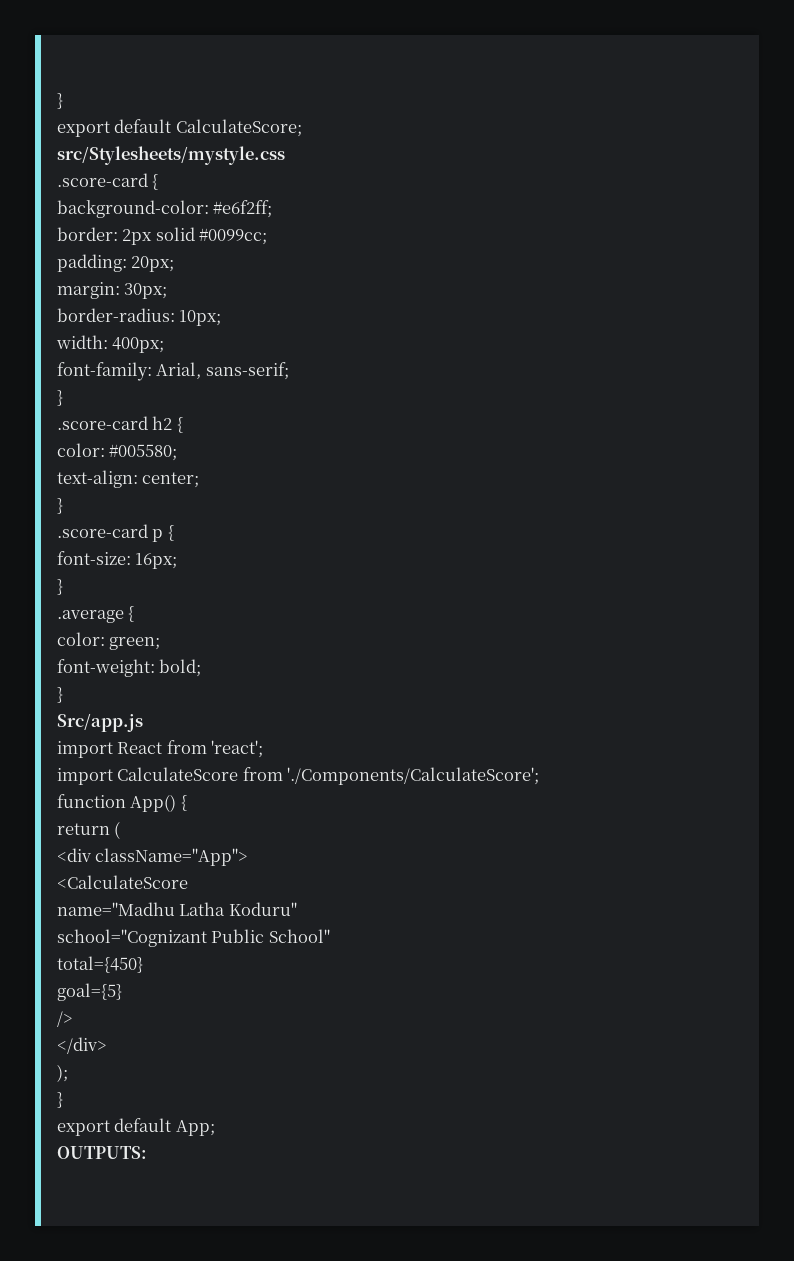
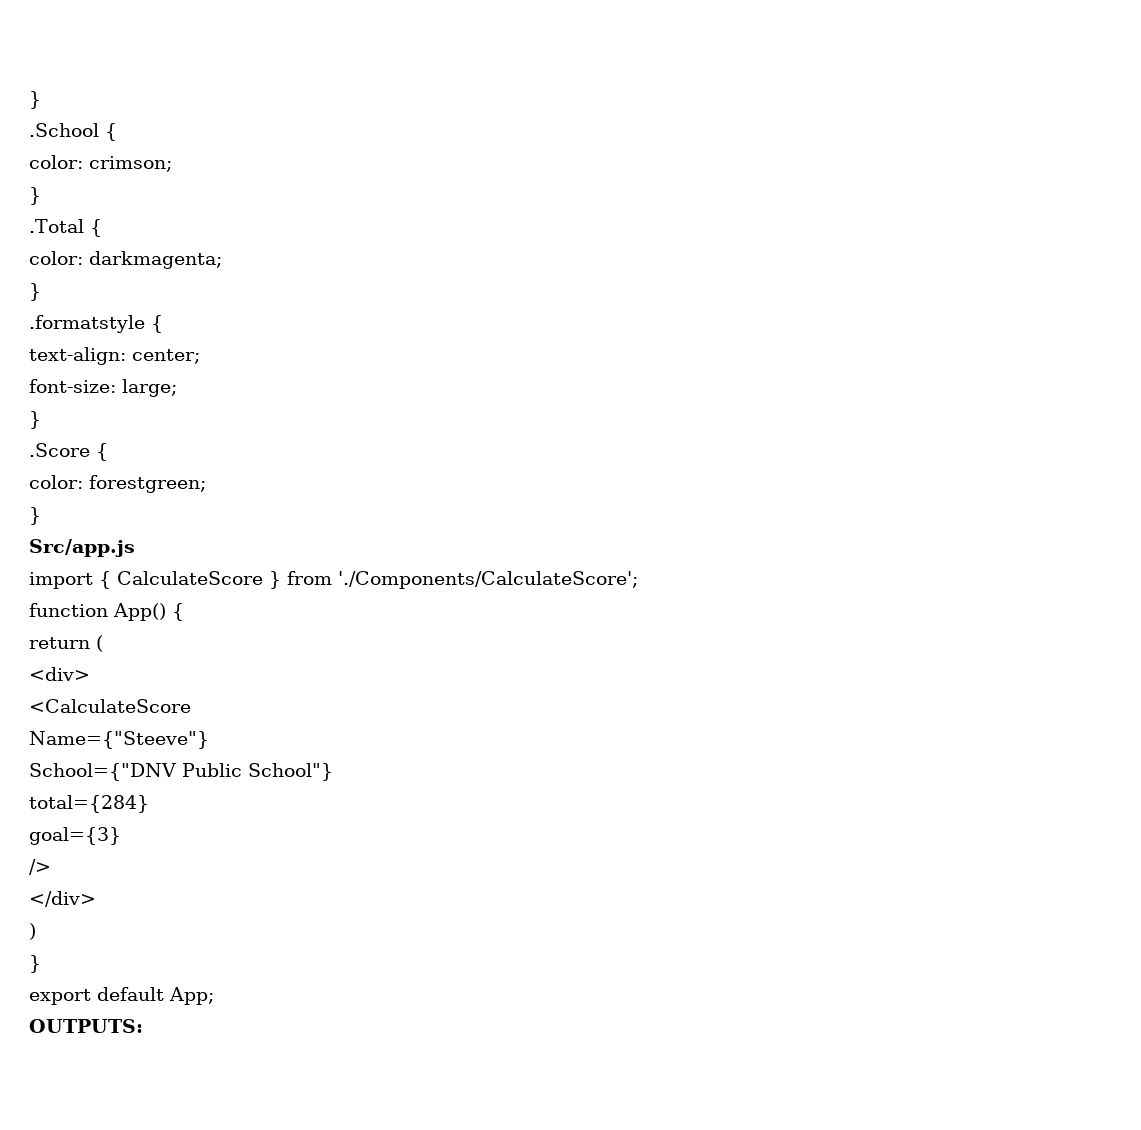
[57,93,63,109] [57,119,302,137] [57,146,285,165] [57,173,159,190] [57,200,273,218] [57,227,268,245] [57,254,175,272] [57,282,168,299] [57,308,222,326] [56,335,165,353] [57,362,289,381] [57,390,63,406] [57,416,183,433] [57,443,178,461] [57,470,200,488] [57,498,63,514] [57,524,174,542] } // export default CalculateScore; // src/Stylesheets/mystyle.css // .score-card { // background-color: #e6f2ff; // border: 2px solid #0099cc; // padding: 20px; // margin: 30px; // border-radius: 10px; // width: 400px; // font-family: Arial, sans-serif; // } // .score-card h2 { // color: #005580; // text-align: center; // } // .score-card p { -> [29,91,41,109] [29,123,117,141] [29,155,172,172] [29,187,41,205] [29,219,102,237] [29,251,222,269] [29,283,41,301] [29,315,163,333] [29,347,200,365] } // .School { // color: crimson; // } // .Total { // color: darkmagenta; // } // .formatstyle { // text-align: center;
[135,553,178,569] [57,579,63,595] [57,606,135,623] [57,632,161,650] [57,659,202,677] 16px; // } // .average { // color: green; // font-weight: bold; -> [122,379,177,397] [29,411,41,429] [29,443,108,461] [29,475,206,493] large; // } // .Score { // color: forestgreen;
[117,740,264,758] [57,767,239,785] React from 'react'; // import CalculateScore -> [99,571,281,589] { CalculateScore }
[57,848,249,866] <div className="App"> -> [29,667,90,681] <div>
[57,902,297,916] [57,929,330,947] [57,956,143,973] [57,983,122,1001] name="Madhu Latha Koduru" // school="Cognizant Public School" // total={450} // goal={5} -> [29,731,209,749] [29,763,333,781] [29,795,149,813] [29,827,121,845] Name={"Steeve"} // School={"DNV Public School"} // total={284} // goal={3}
[57,1064,68,1082] ); -> [29,923,36,940] )

